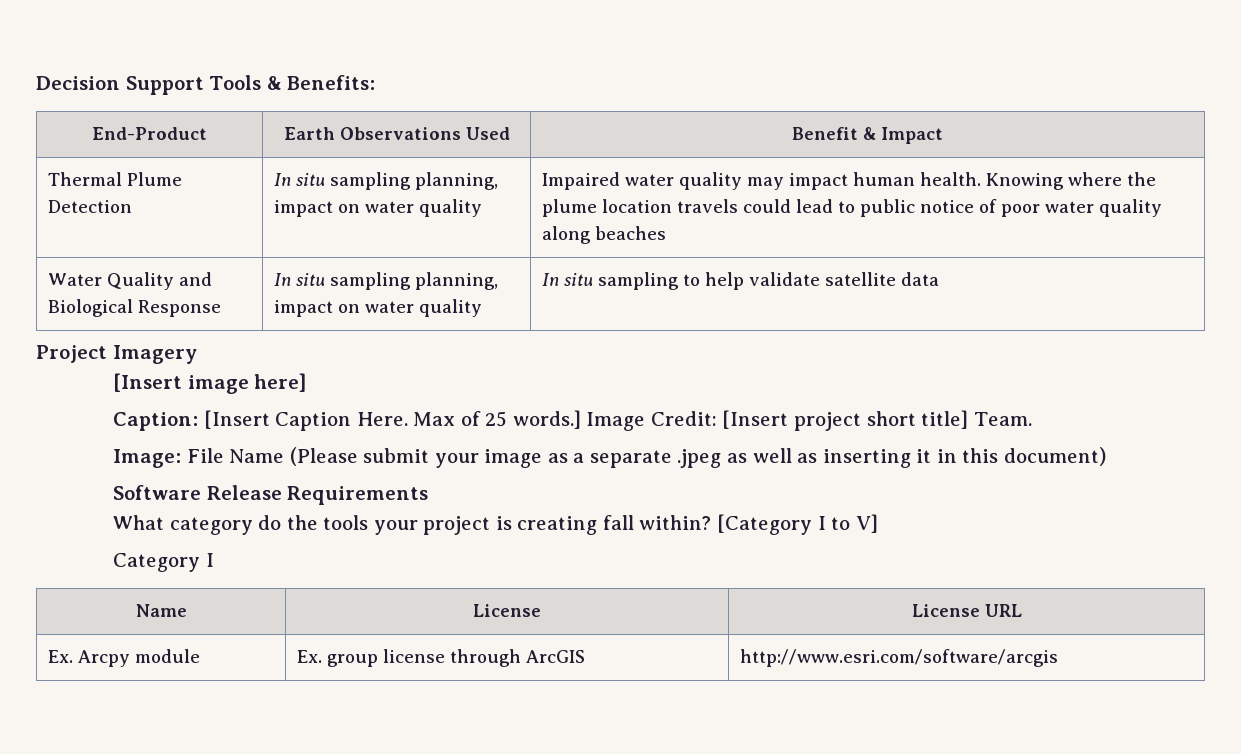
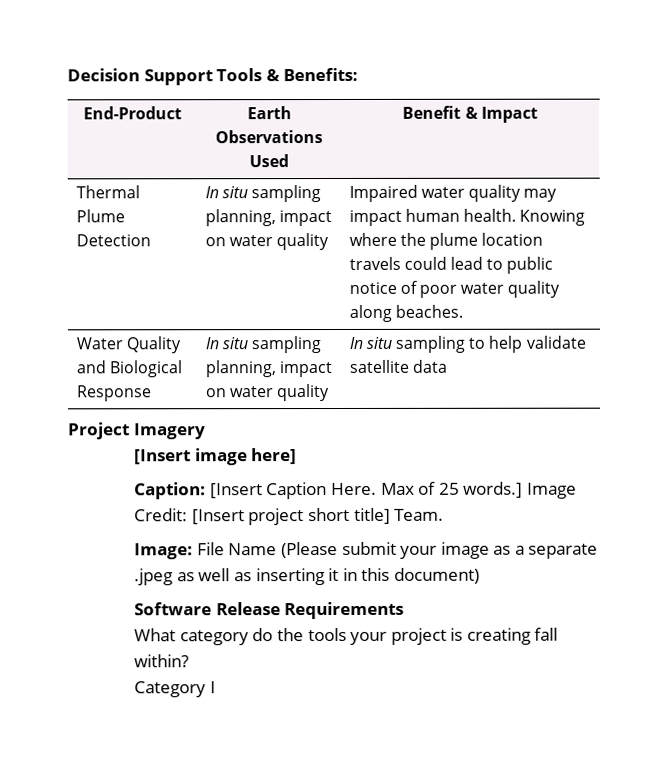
[594,226,666,240] beaches -> [394,304,463,318] beaches.
[717,514,878,535] [113,553,214,572] [135,604,187,617] [472,604,541,617] [911,604,1022,617] [47,649,200,667] [296,649,585,667] [739,649,1058,667] [Category I to V] // Category I // Name | License | License URL // Ex. Arcpy module | Ex. group license through ArcGIS | http://www.esri.com/software/arcgis -> [134,681,216,698] // Category I

